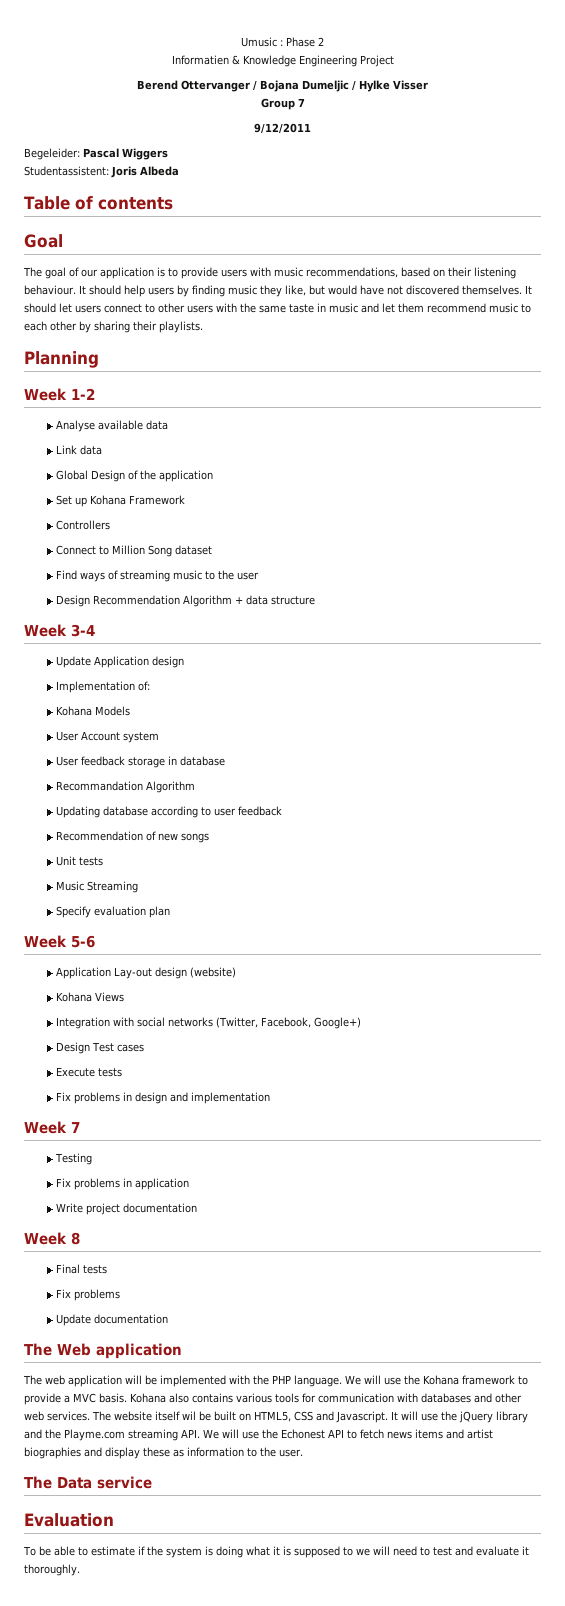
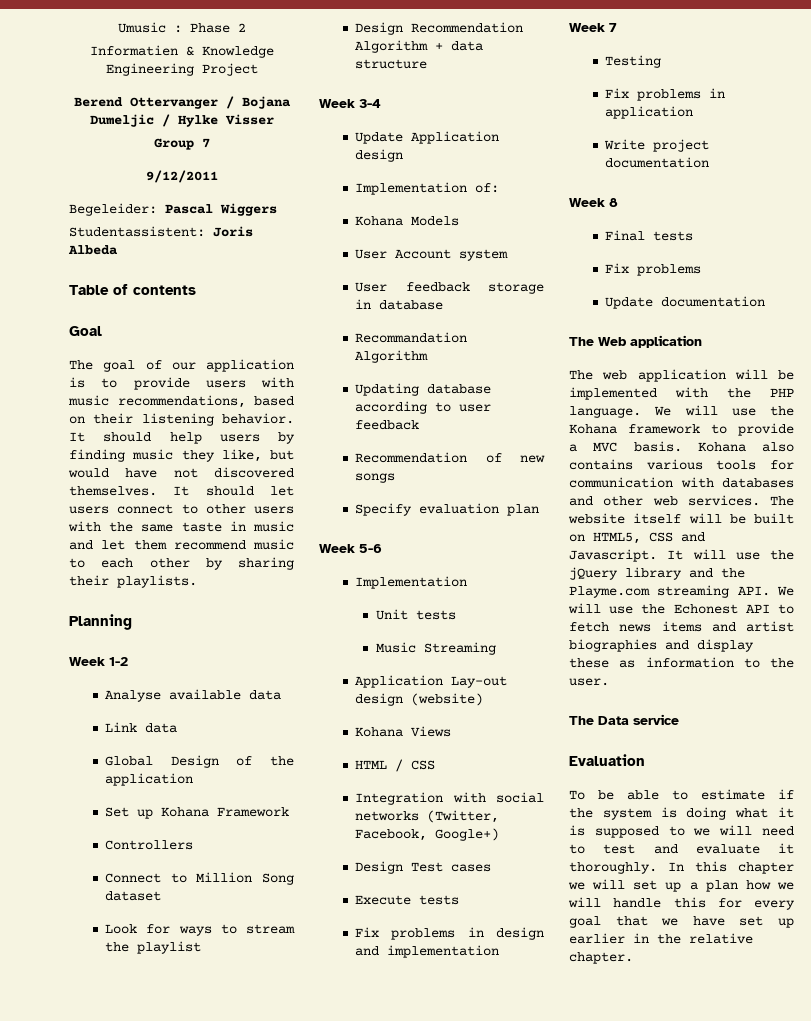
[24,285,76,295] behaviour. -> [222,413,294,424] behavior.
[56,570,260,582] Find ways of streaming music to the user -> [105,924,295,936] [105,941,202,954] Look for ways to stream the playlist
[56,856,104,866] [56,881,139,893] // Unit tests // Music Streaming -> (396, 478) none
(95, 941) none -> [355,576,468,589] [375,609,456,620] [375,642,496,655] // Implementation // Unit tests // Music Streaming
(125, 997) none -> [355,759,436,772] // HTML / CSS
[182,1411,196,1420] wil -> [688,513,722,524] will
(80, 1570) none -> [668,861,794,874] [568,879,794,892] [568,897,795,910] [569,916,794,928] [569,933,753,944] [569,952,633,964] In this chapter we will set up a plan how we will handle this for every goal that we have set up earlier in the relative chapter.

